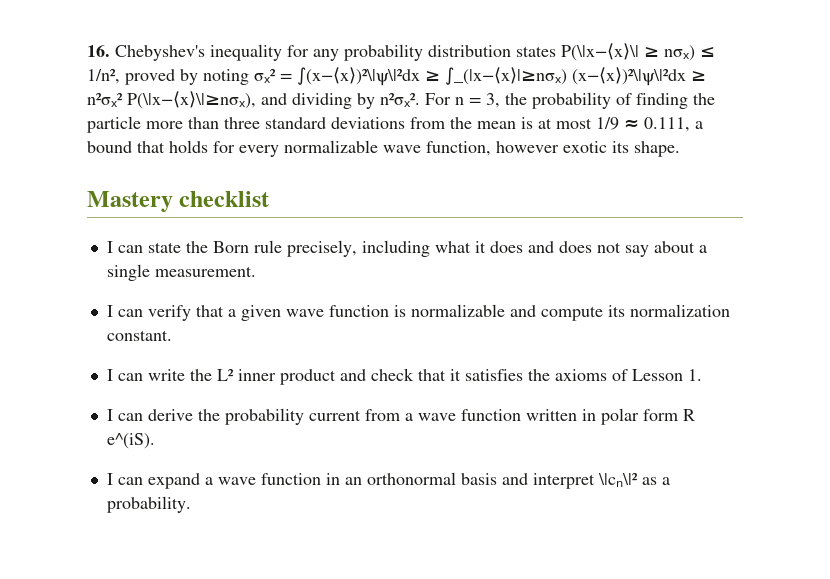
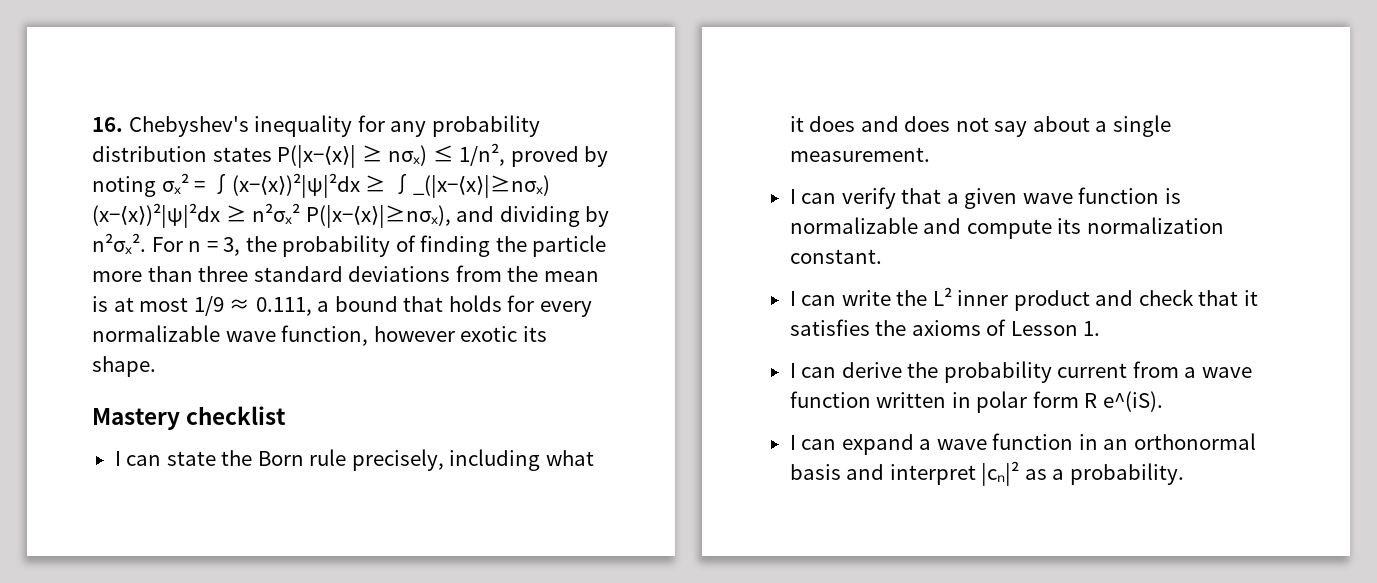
[561,43,639,61] P(\|x−⟨x⟩\| -> [277,145,357,168] P(|x−⟨x⟩|
[297,67,420,86] ∫(x−⟨x⟩)²\|ψ\|²dx -> [210,173,360,198] ∫(x−⟨x⟩)²|ψ|²dx
[572,67,686,86] (x−⟨x⟩)²\|ψ\|²dx -> [92,203,220,228] (x−⟨x⟩)²|ψ|²dx
[127,91,256,109] P(\|x−⟨x⟩\|≥nσₓ), -> [305,205,451,228] P(|x−⟨x⟩|≥nσₓ),
[597,473,638,487] \|cₙ\|² -> [981,461,1020,486] |cₙ|²

